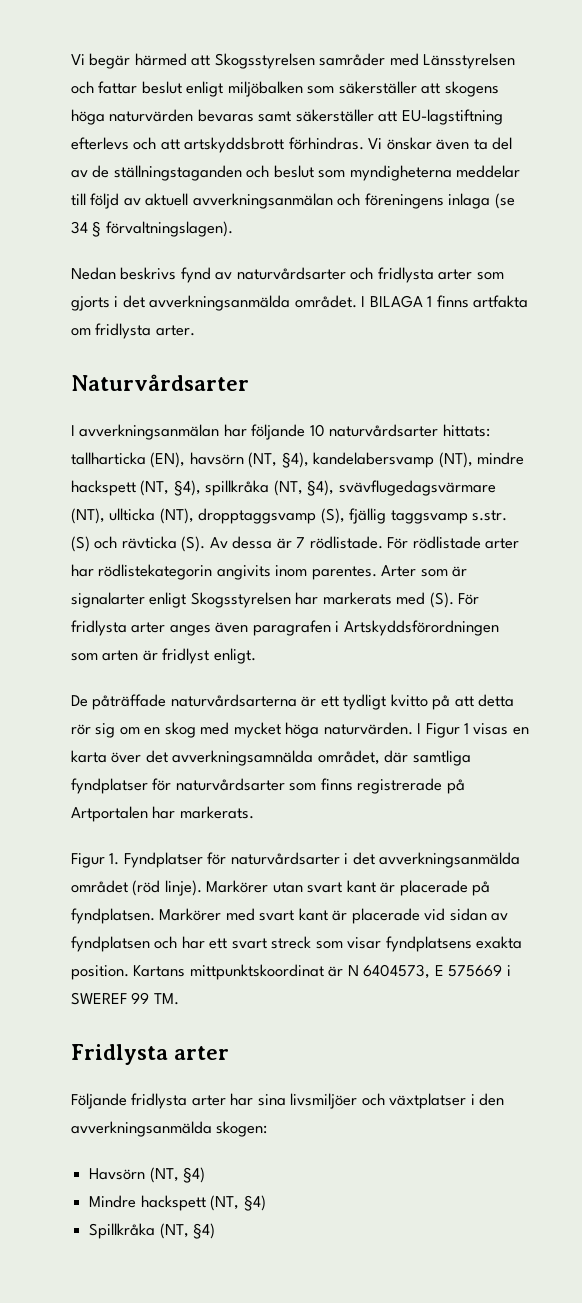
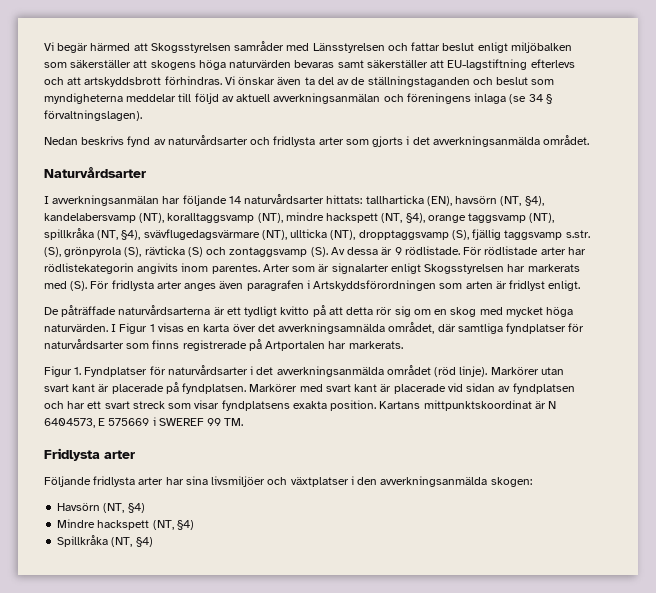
[361,295,529,308] [71,323,195,339] I BILAGA 1 finns artfakta om fridlysta arter. -> (590, 140) none
[309,424,325,437] 10 -> [228,196,241,204] 14
(473, 460) none -> [167,213,283,223] koralltaggsvamp (NT),
(201, 488) none -> [427,213,555,223] orange taggsvamp (NT),
(508, 515) none -> [44,246,185,257] (S), grönpyrola (S), rävticka
[121,536,177,549] rävticka -> [229,247,308,257] zontaggsvamp
[296,537,306,548] 7 -> [394,247,402,255] 9

